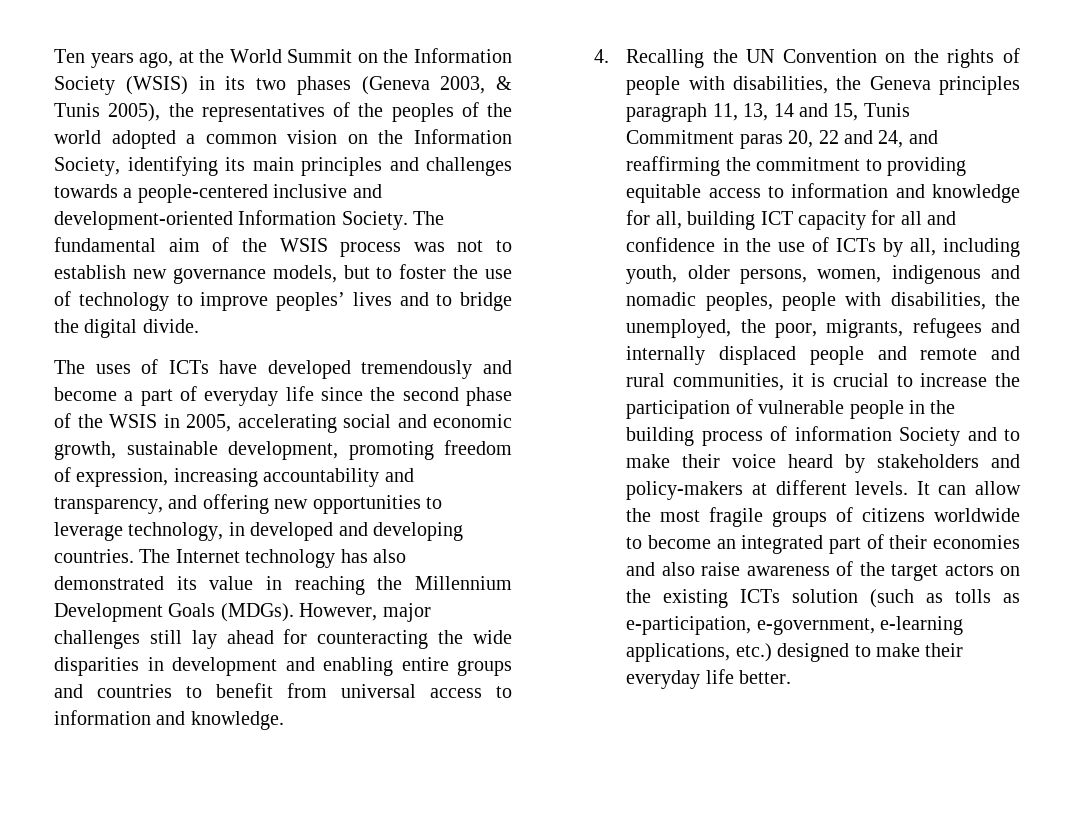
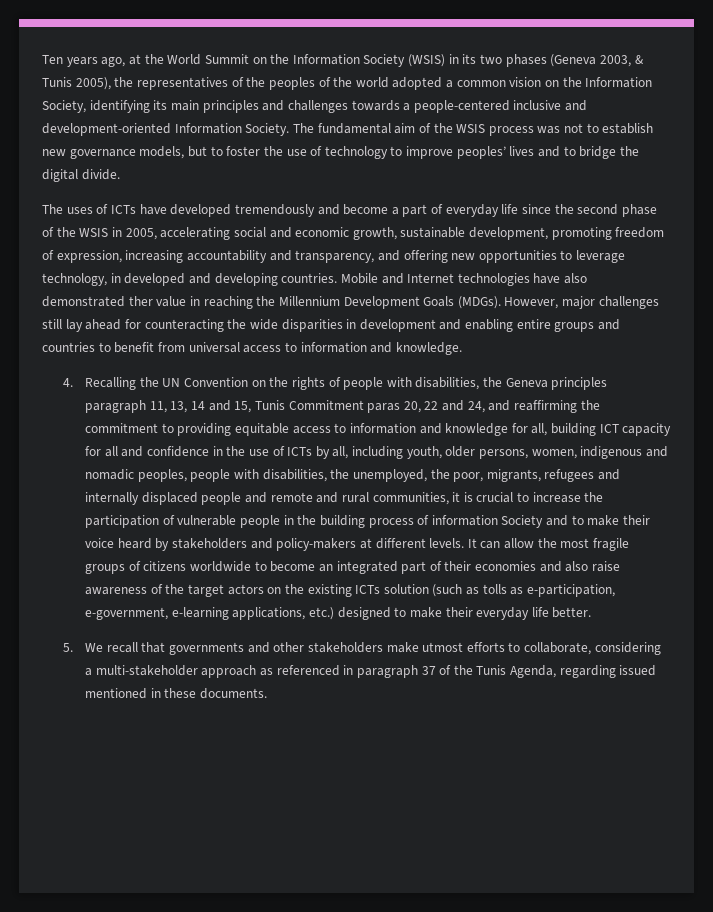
[139,549,368,568] The Internet technology has -> [340,273,561,286] Mobile and Internet technologies have
[176,576,197,590] its -> [128,296,153,306] ther
(792, 677) none -> [63,642,661,655] [84,665,657,678] [84,688,267,699] // 5. We recall that governments and other stakeholders make utmost efforts to collaborate, considering a multi-stakeholder approach as referenced in paragraph 37 of the Tunis Agenda, regarding issued mentioned in these documents.

